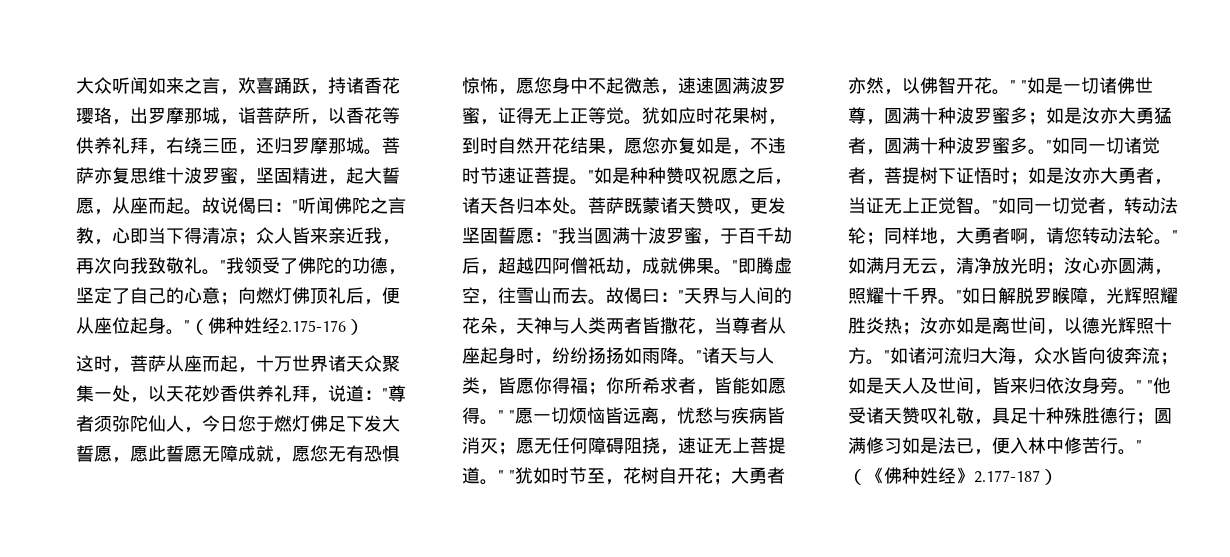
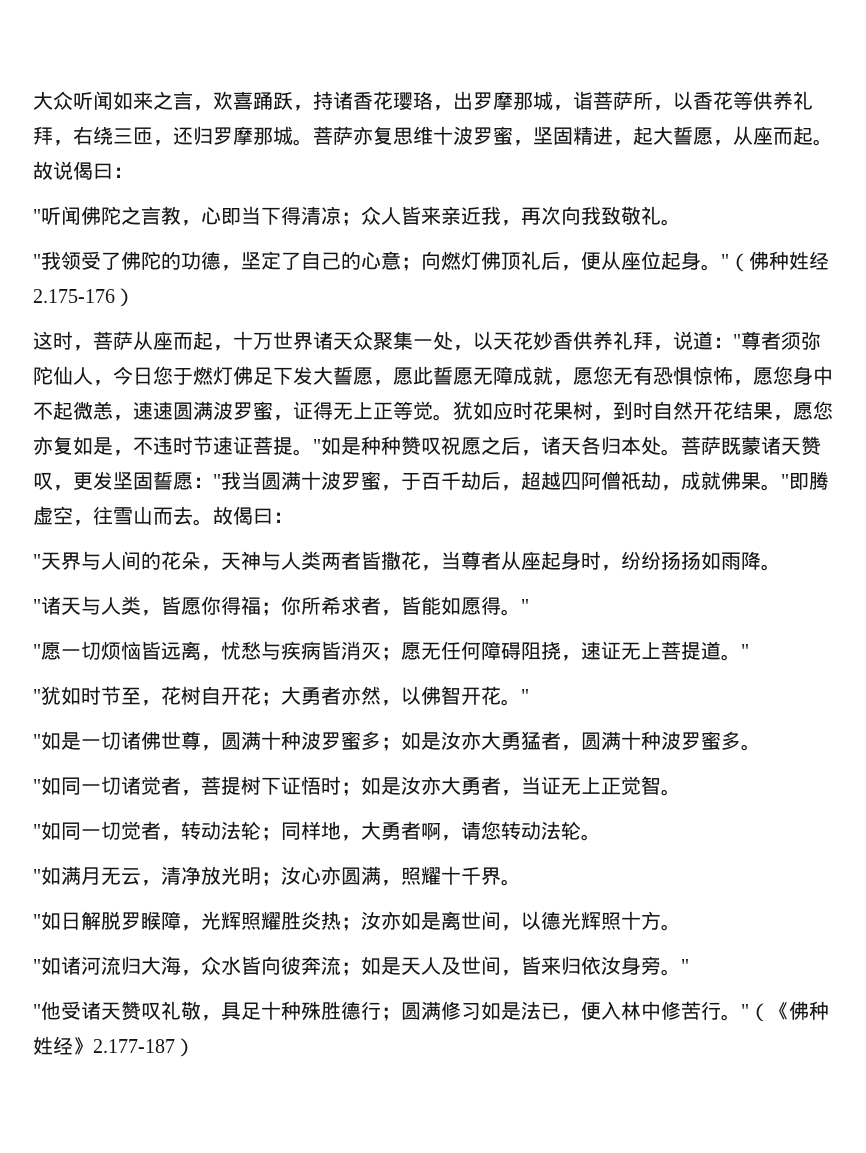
(292, 207) none -> (133, 172) //
(220, 272) none -> (681, 222) //
(678, 297) none -> (293, 517) //
(696, 362) none -> (781, 567) //
(504, 416) none -> (529, 606) //
(504, 476) none -> (749, 651) //
(1016, 86) none -> (529, 696) //
(1046, 152) none -> (761, 747) //
(992, 212) none -> (681, 792) //
(1172, 242) none -> (601, 837) //
(956, 302) none -> (521, 882) //
(884, 362) none -> (681, 927) //
(1142, 386) none -> (689, 966) //

